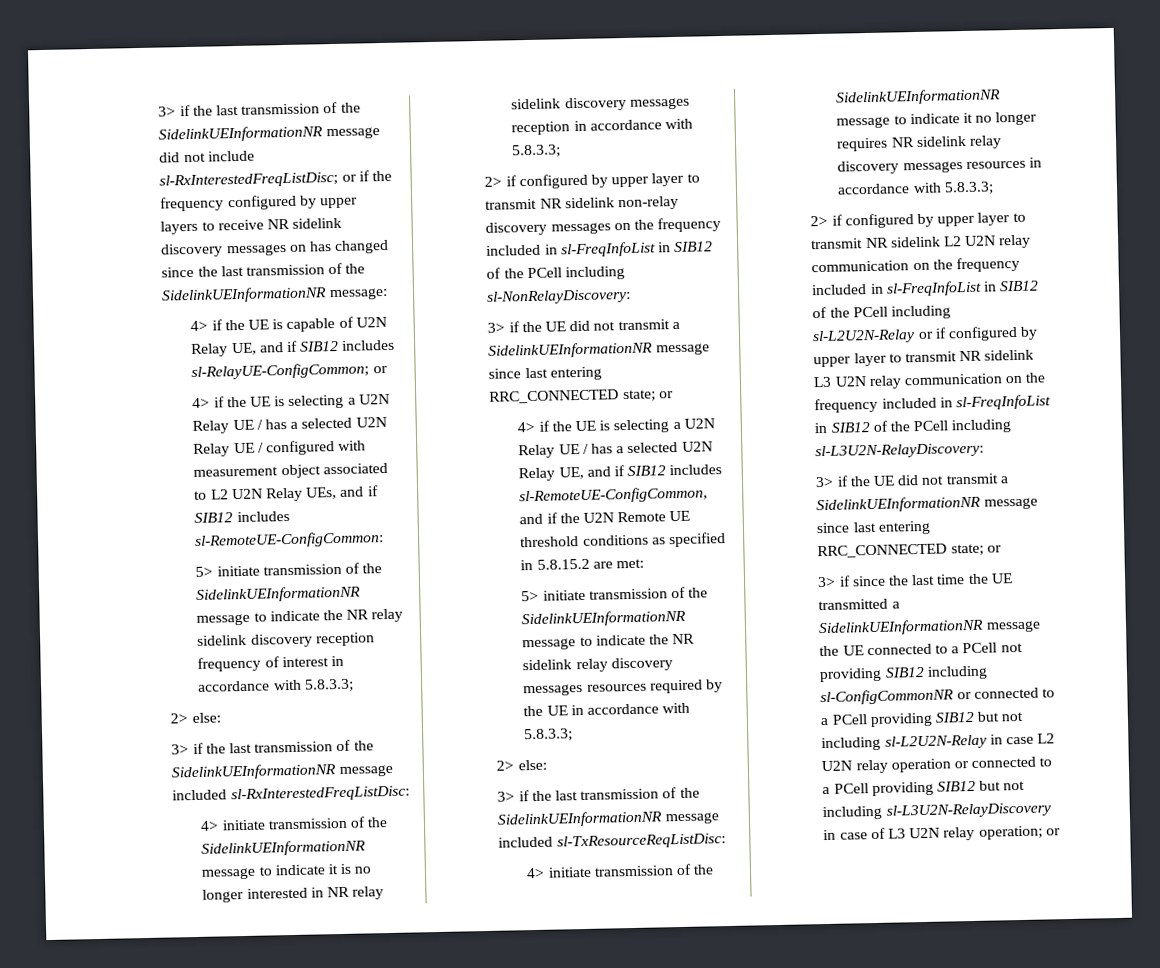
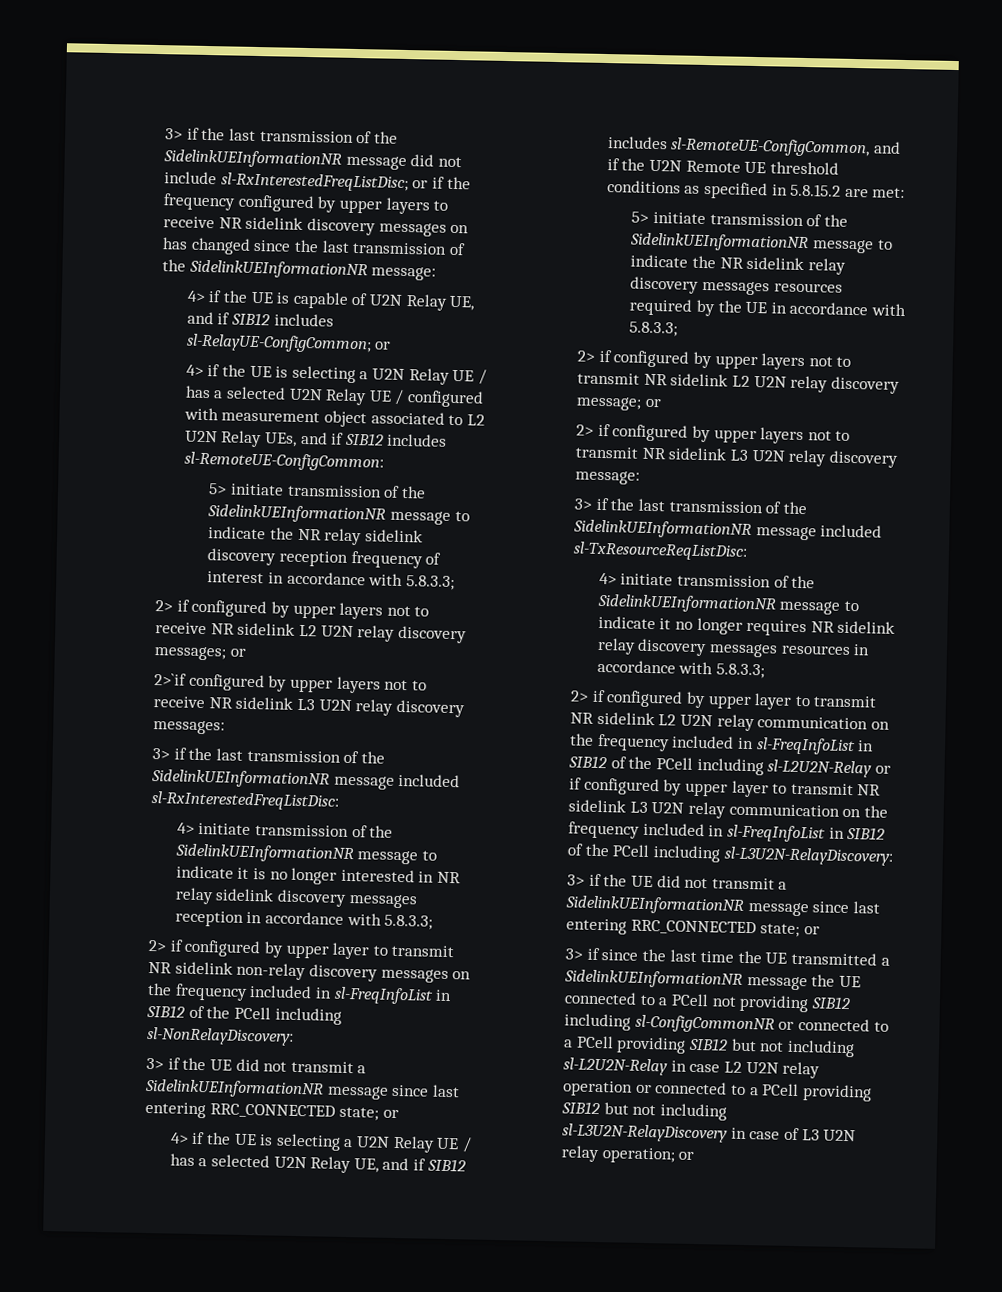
[191,712,221,724] else: -> [176,599,430,620] [155,622,467,644] [154,646,246,661] [154,673,427,694] [153,696,465,718] [153,720,226,735] if configured by upper layers not to receive NR sidelink L2 U2N relay discovery messages; or // 2>`if configured by upper layers not to receive NR sidelink L3 U2N relay discovery messages:
[517,759,547,771] else: -> [598,349,852,371] [577,372,900,394] [576,396,661,411] [576,423,851,445] [575,446,898,468] [575,470,641,485] if configured by upper layers not to transmit NR sidelink L2 U2N relay discovery message; or // 2> if configured by upper layers not to transmit NR sidelink L3 U2N relay discovery message:

